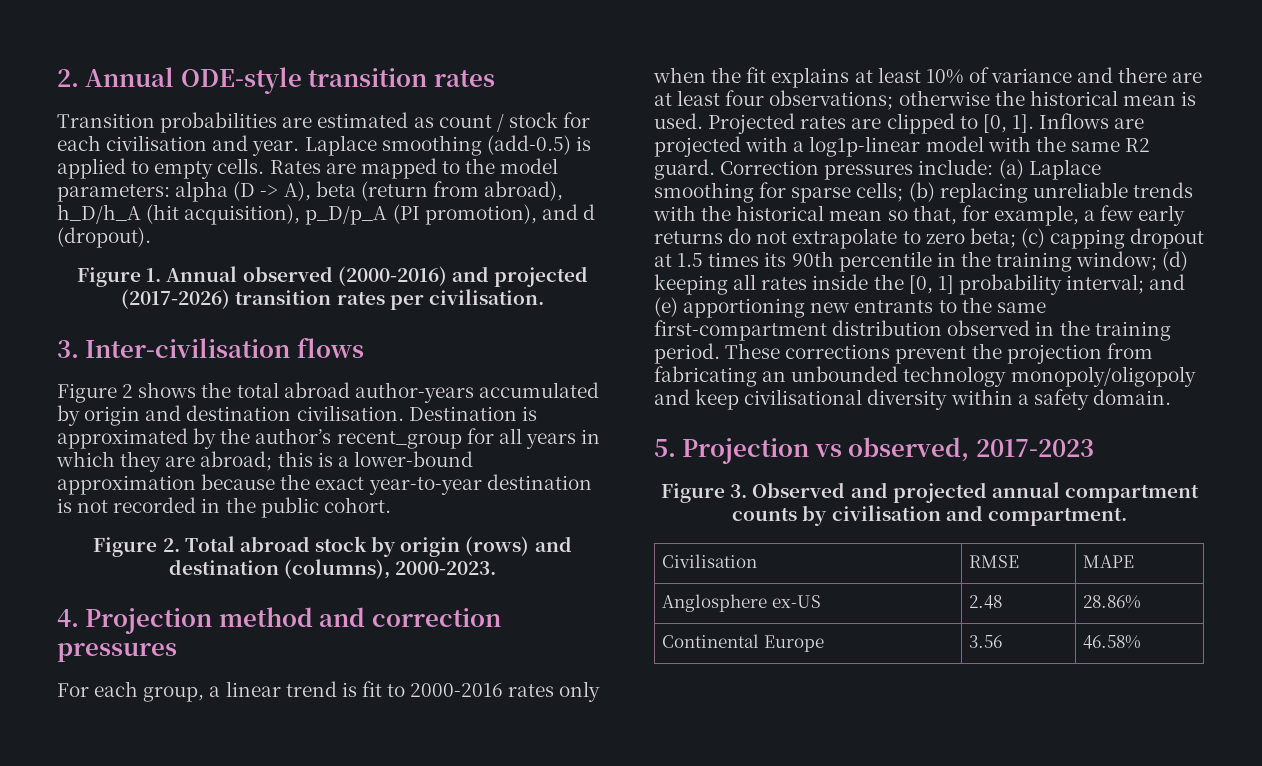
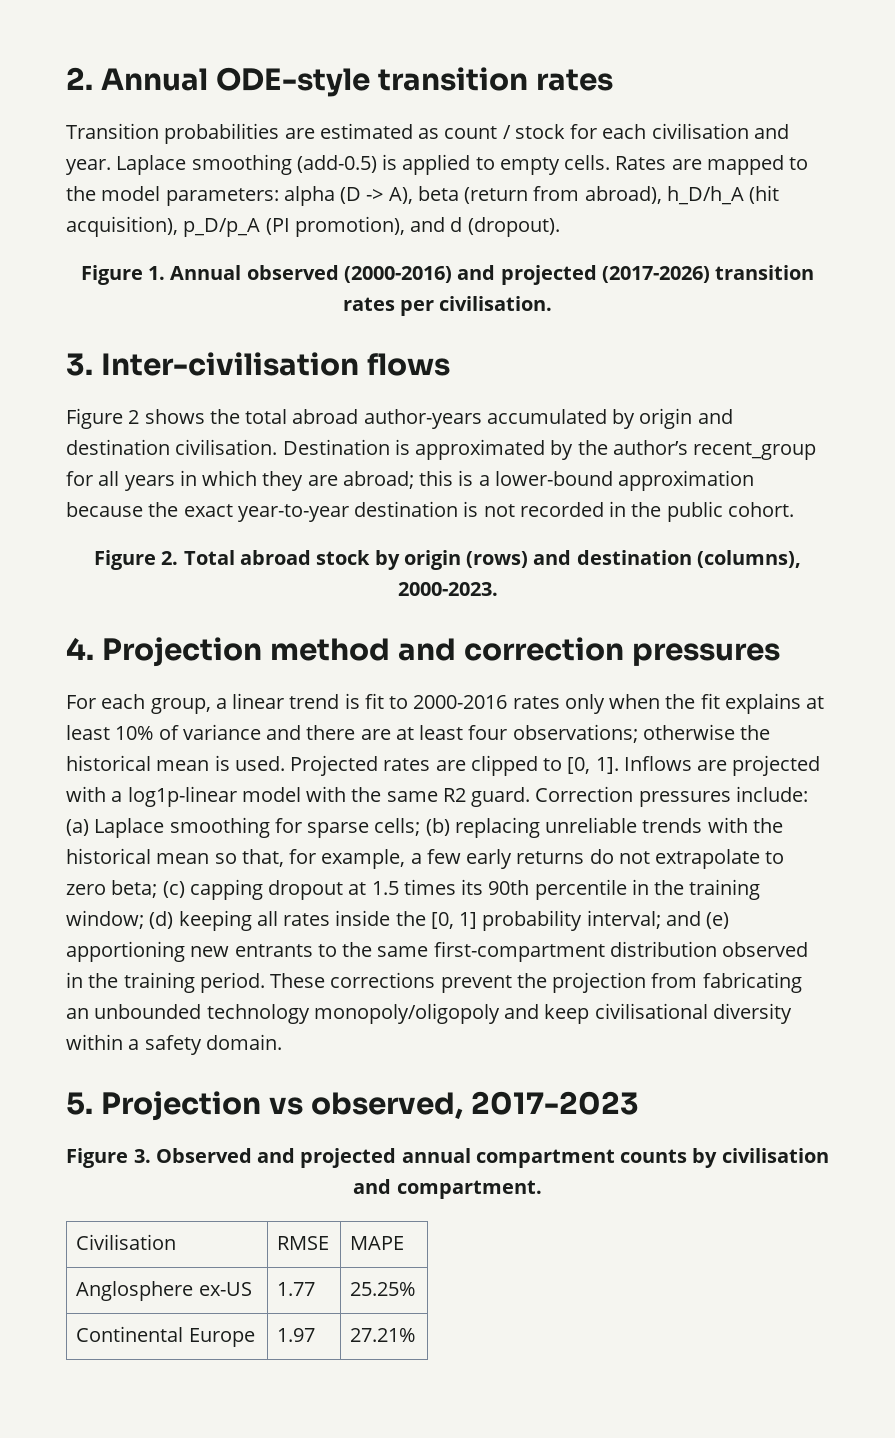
[969,595,1003,609] [1083,595,1142,609] 2.48 | 28.86% -> [277,1282,316,1296] [350,1282,416,1296] 1.77 | 25.25%
[969,635,1003,648] [1083,635,1142,649] 3.56 | 46.58% -> [277,1328,316,1342] [350,1328,416,1342] 1.97 | 27.21%

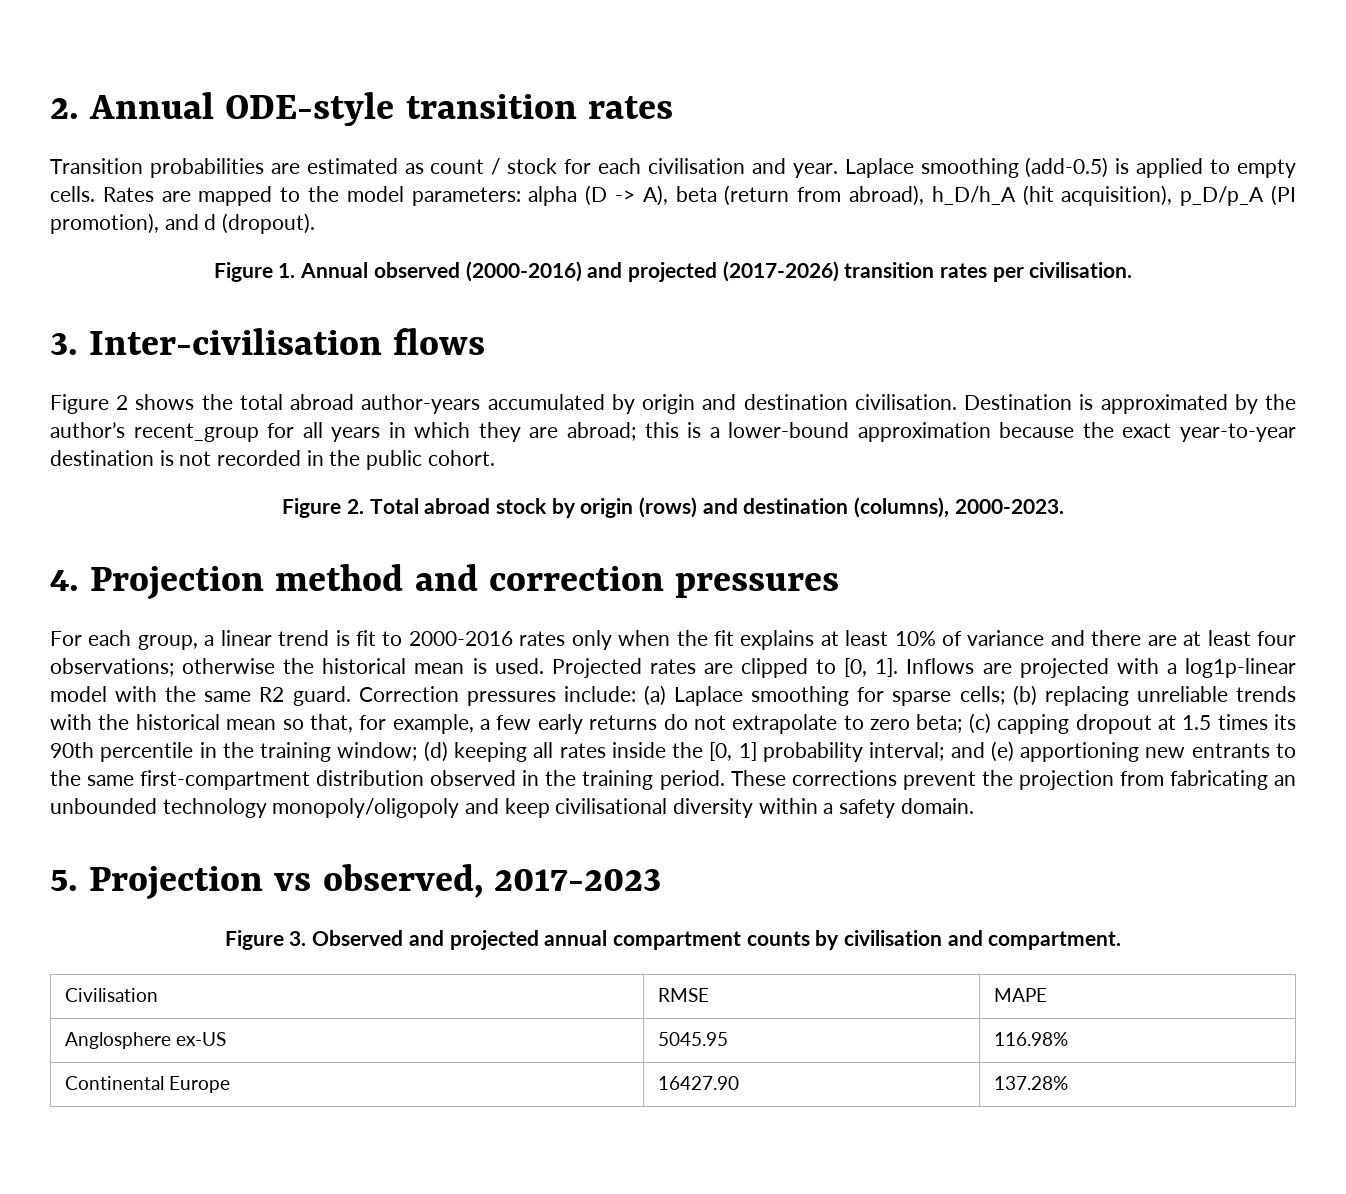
[277,1282,316,1296] [350,1282,416,1296] 1.77 | 25.25% -> [657,1032,728,1046] [993,1032,1068,1046] 5045.95 | 116.98%
[277,1328,316,1342] [350,1328,416,1342] 1.97 | 27.21% -> [657,1076,739,1090] [993,1076,1068,1090] 16427.90 | 137.28%

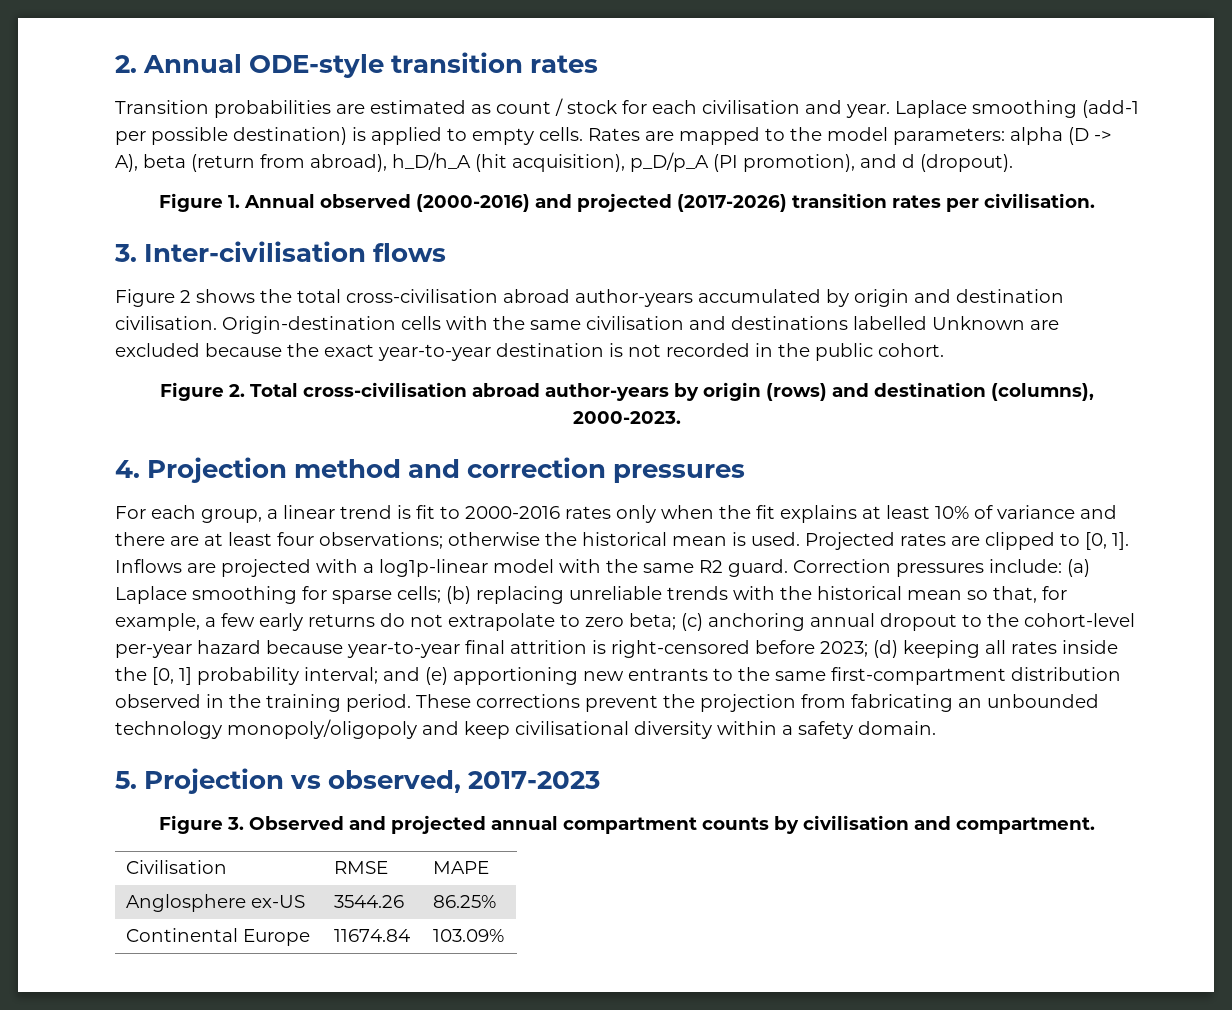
[1025,157,1109,178] (add-0.5) -> [1082,100,1139,118] [115,127,347,145] (add-1 per possible destination)
(283, 402) none -> [346,289,498,303] cross-civilisation
[964,394,1296,414] [50,422,991,442] Destination is approximated by the author’s recent_group for all years in which they are abroad; this is a lower-bound approximation -> [222,316,1059,334] [115,343,200,357] Origin-destination cells with the same civilisation and destinations labelled Unknown are excluded
[424,498,547,514] abroad stock -> [303,382,669,401] cross-civilisation abroad author-years
[997,714,1296,734] [50,742,418,762] capping dropout at 1.5 times its 90th percentile in the training window; -> [708,613,1135,631] [115,640,868,658] anchoring annual dropout to the cohort-level per-year hazard because year-to-year final attrition is right-censored before 2023;
[657,1032,728,1046] [993,1032,1068,1046] 5045.95 | 116.98% -> [333,895,404,908] [432,895,496,908] 3544.26 | 86.25%
[657,1076,739,1090] [993,1076,1068,1090] 16427.90 | 137.28% -> [333,929,410,942] [432,929,504,942] 11674.84 | 103.09%

